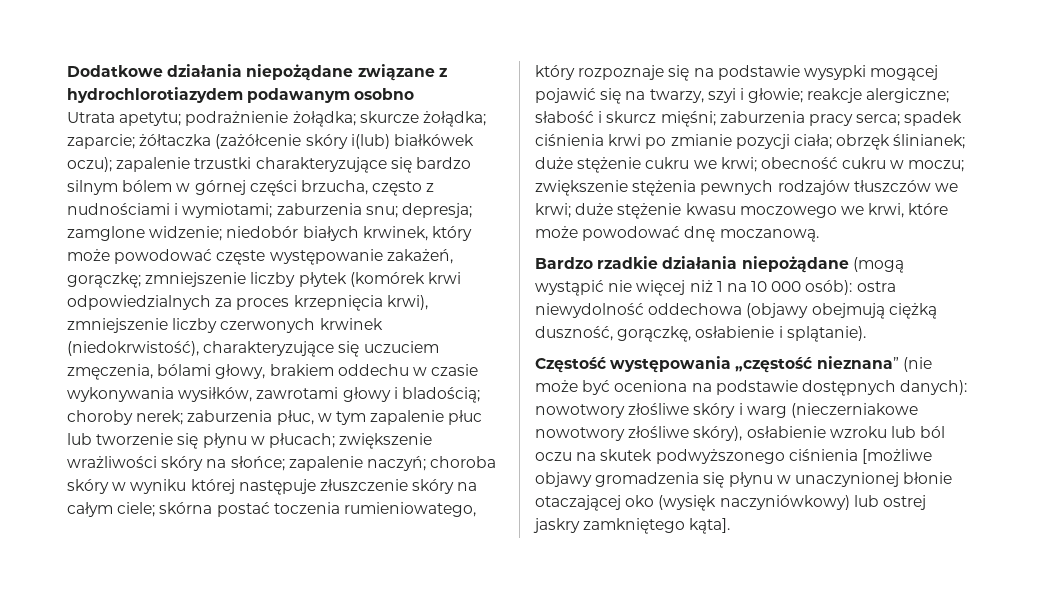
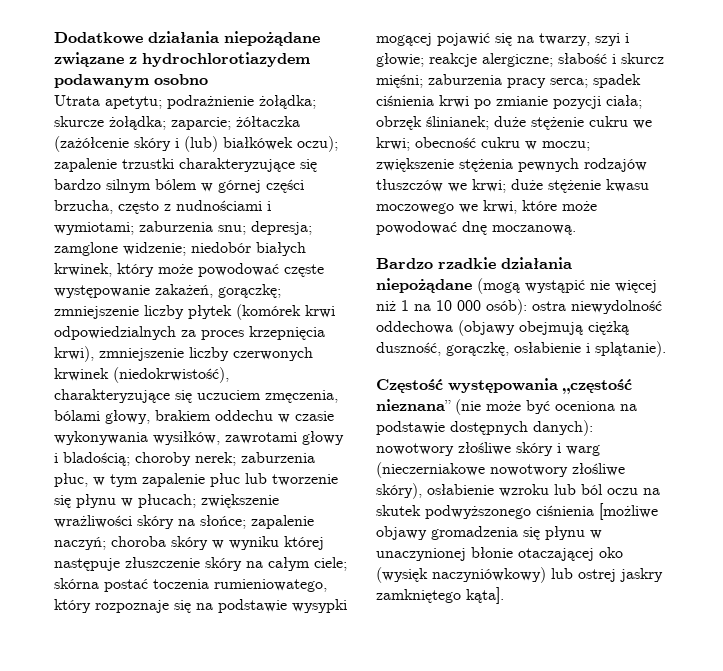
[350,134,390,149] i(lub) -> [175,136,218,152] i (lub)

